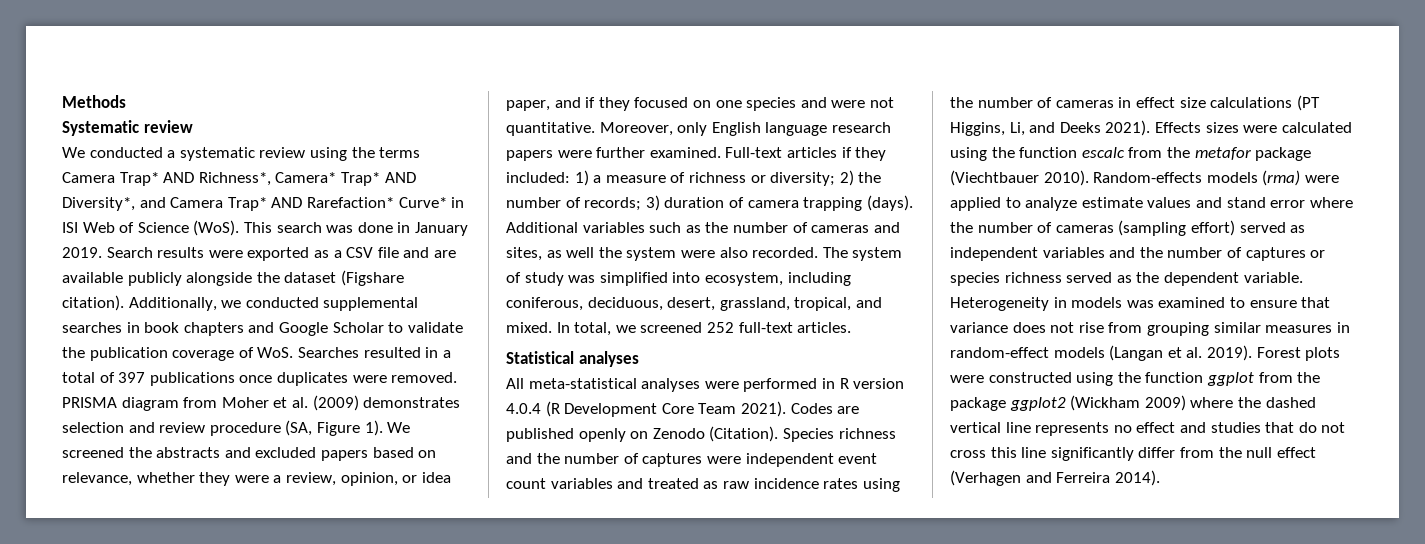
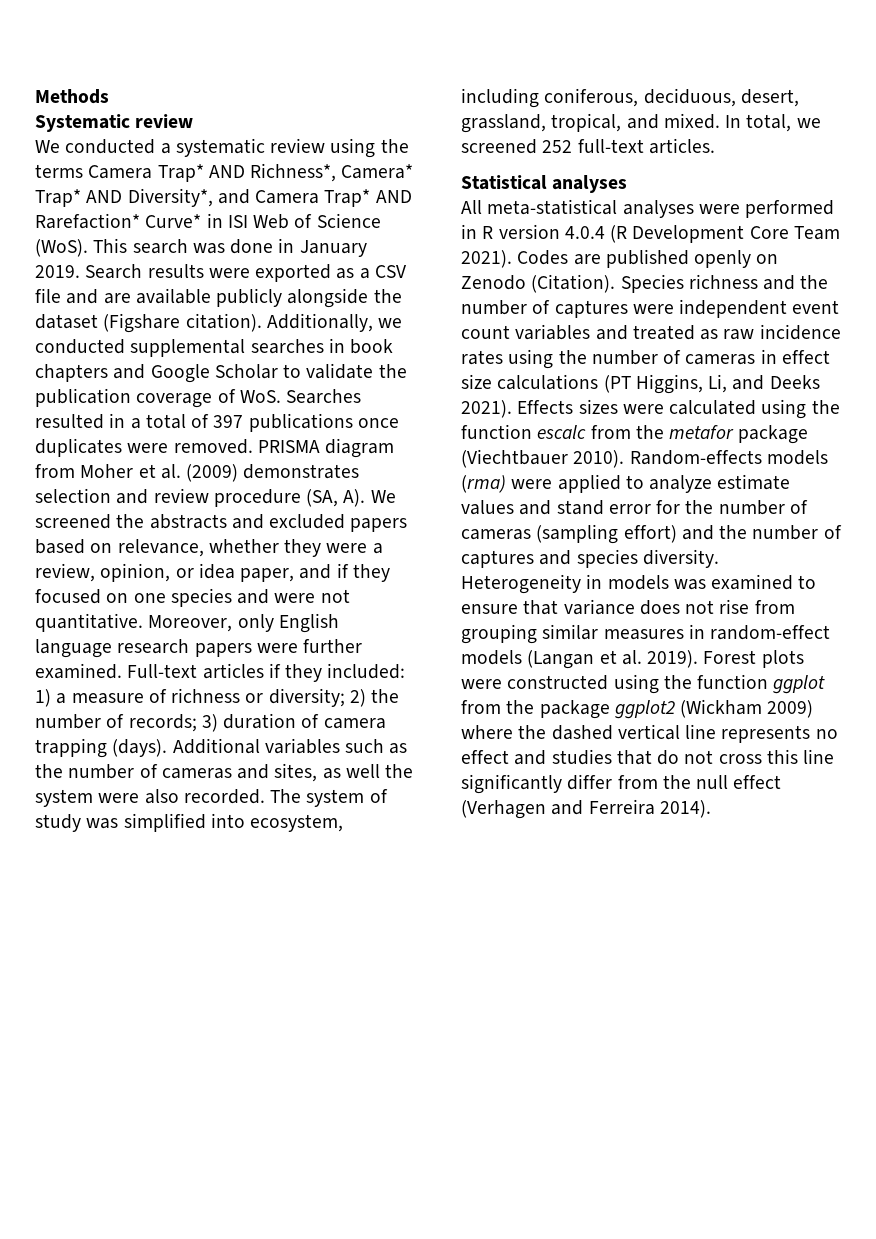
[316,420,383,436] Figure 1). -> [343,489,366,507] A).
[1309,197,1353,208] where -> [656,500,681,514] for
[1239,222,1306,233] [950,247,1326,261] [950,272,1303,286] served as independent variables and the number of captures or species richness served as the dependent variable. -> [681,525,842,540] [461,549,719,568] and the number of captures and species diversity.

